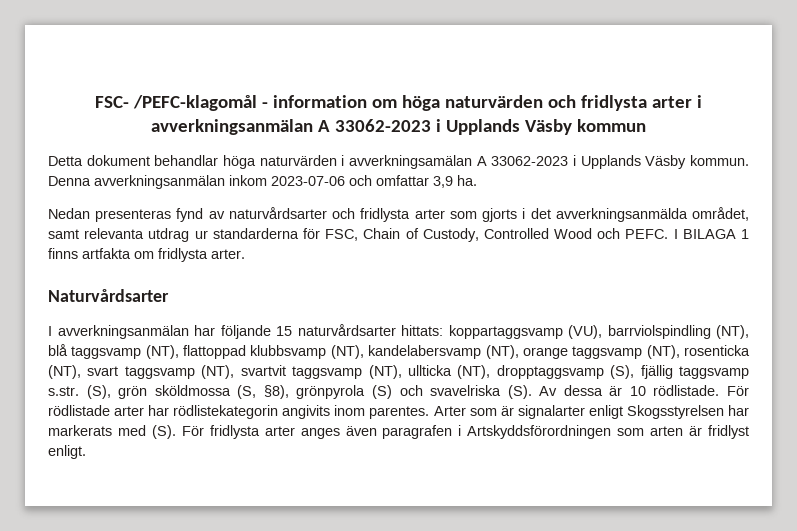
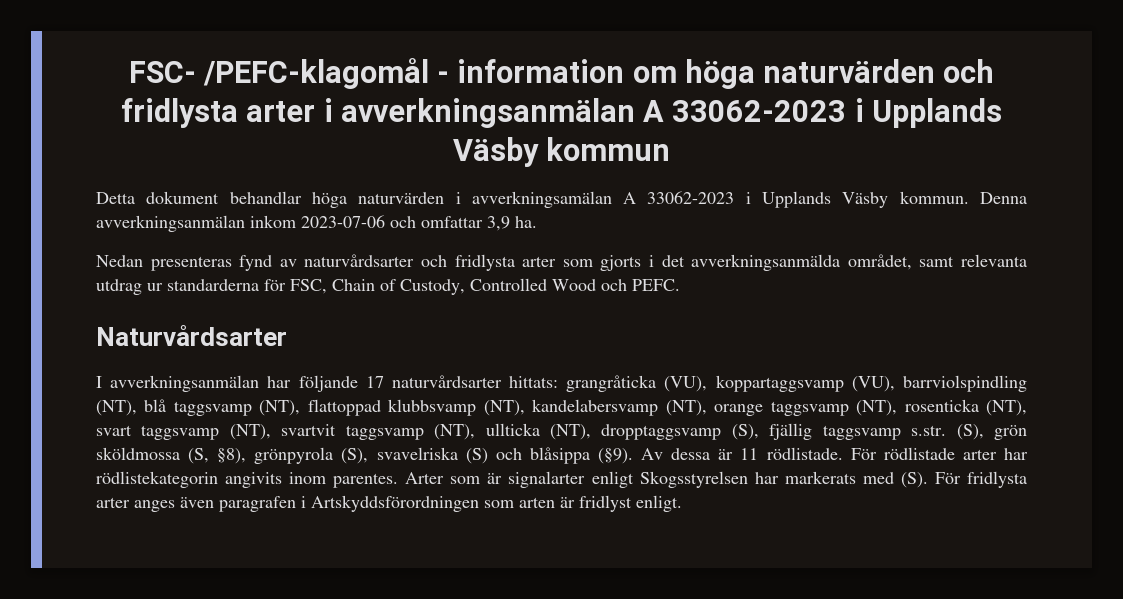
[673,229,749,239] [48,248,245,262] I BILAGA 1 finns artfakta om fridlysta arter. -> (680, 285) none
[276,326,292,336] 15 -> [365,376,384,388] 17
(443, 330) none -> [566,375,708,392] grangråticka (VU),
[371,385,532,399] (S) och svavelriska (S). -> [341,447,633,464] (S), svavelriska (S) och blåsippa (§9).
[629,386,646,396] 10 -> [740,448,759,460] 11

